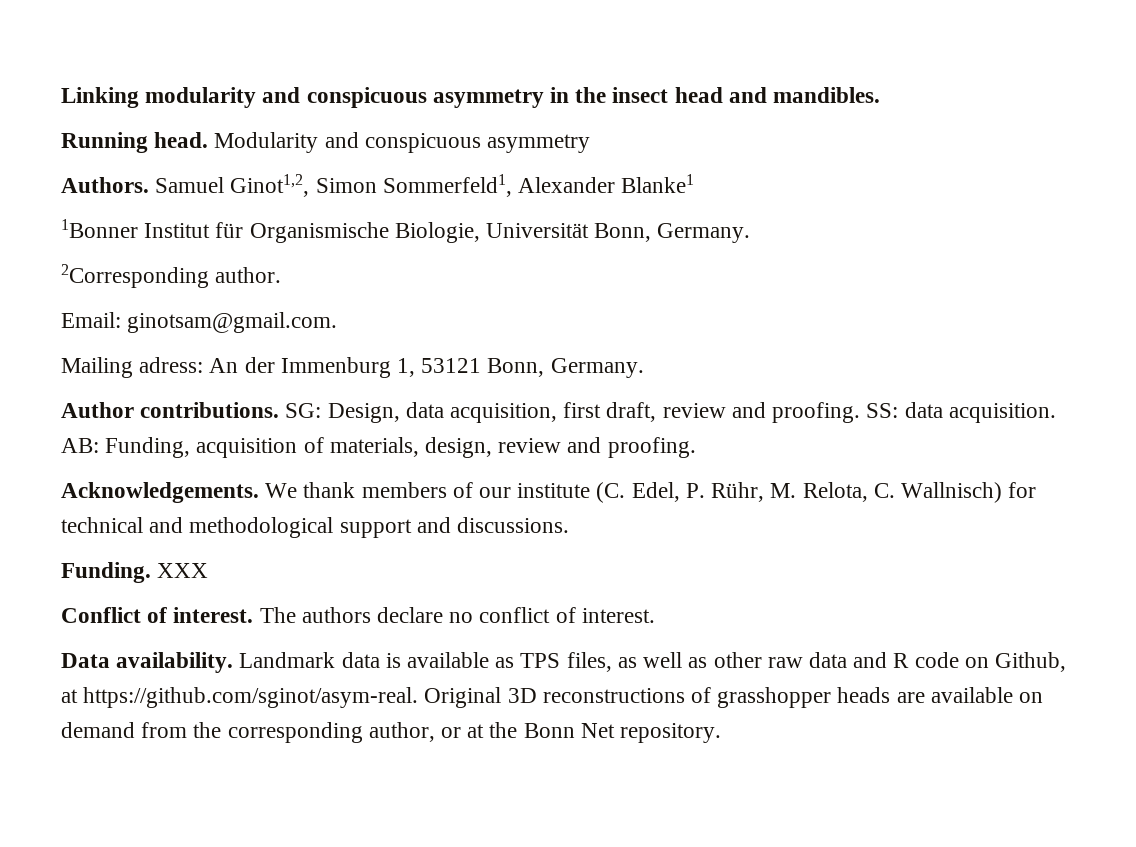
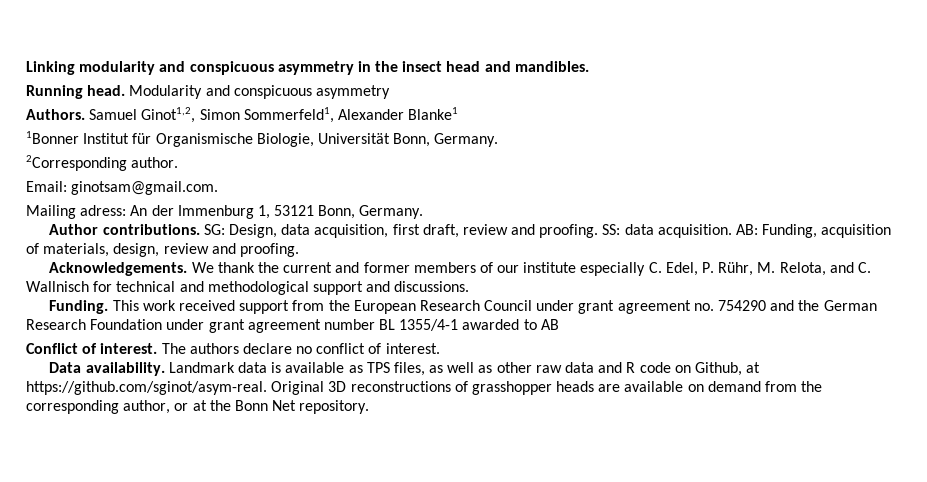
(356, 490) none -> [257,262,410,273] the current and former
[596,482,626,503] (C. -> [580,262,662,276] especially C.
[873,482,1002,503] C. Wallnisch) -> [829,262,871,273] [26,281,89,292] and C. Wallnisch
[157,563,209,578] XXX -> [112,300,877,314] [26,319,559,333] This work received support from the European Research Council under grant agreement no. 754290 and the German Research Foundation under grant agreement number BL 1355/4-1 awarded to AB

